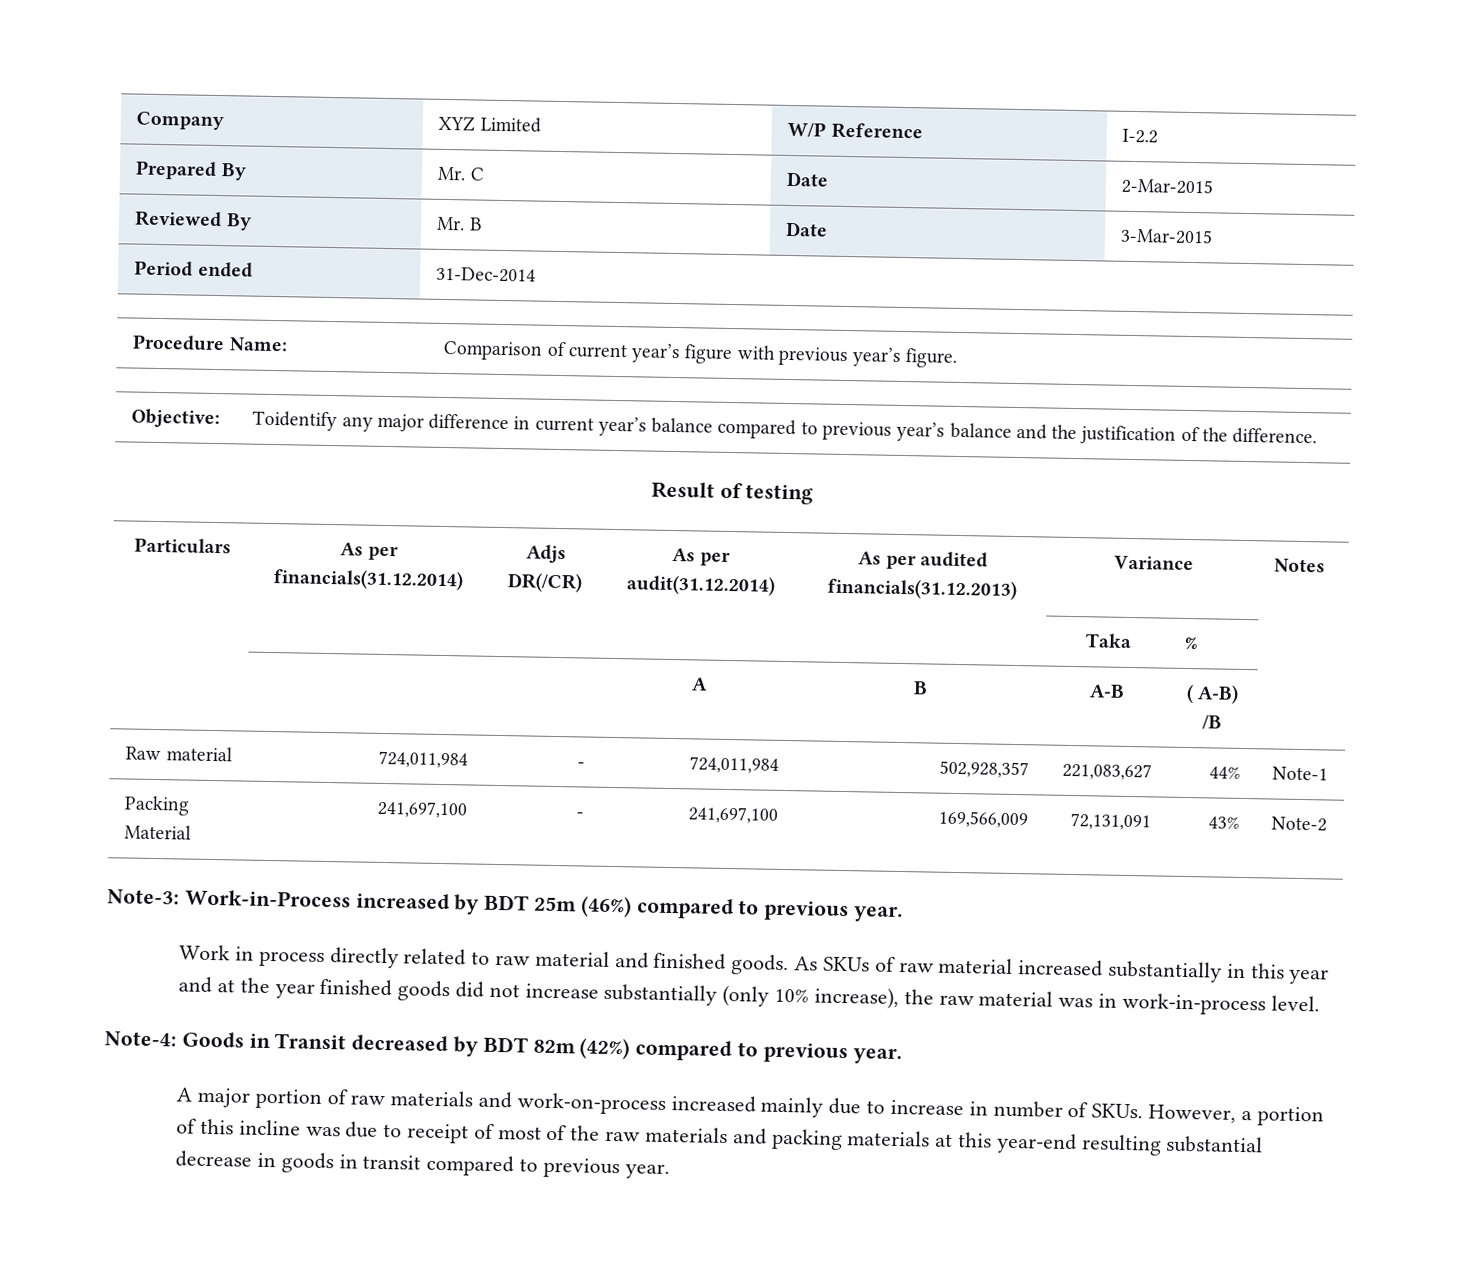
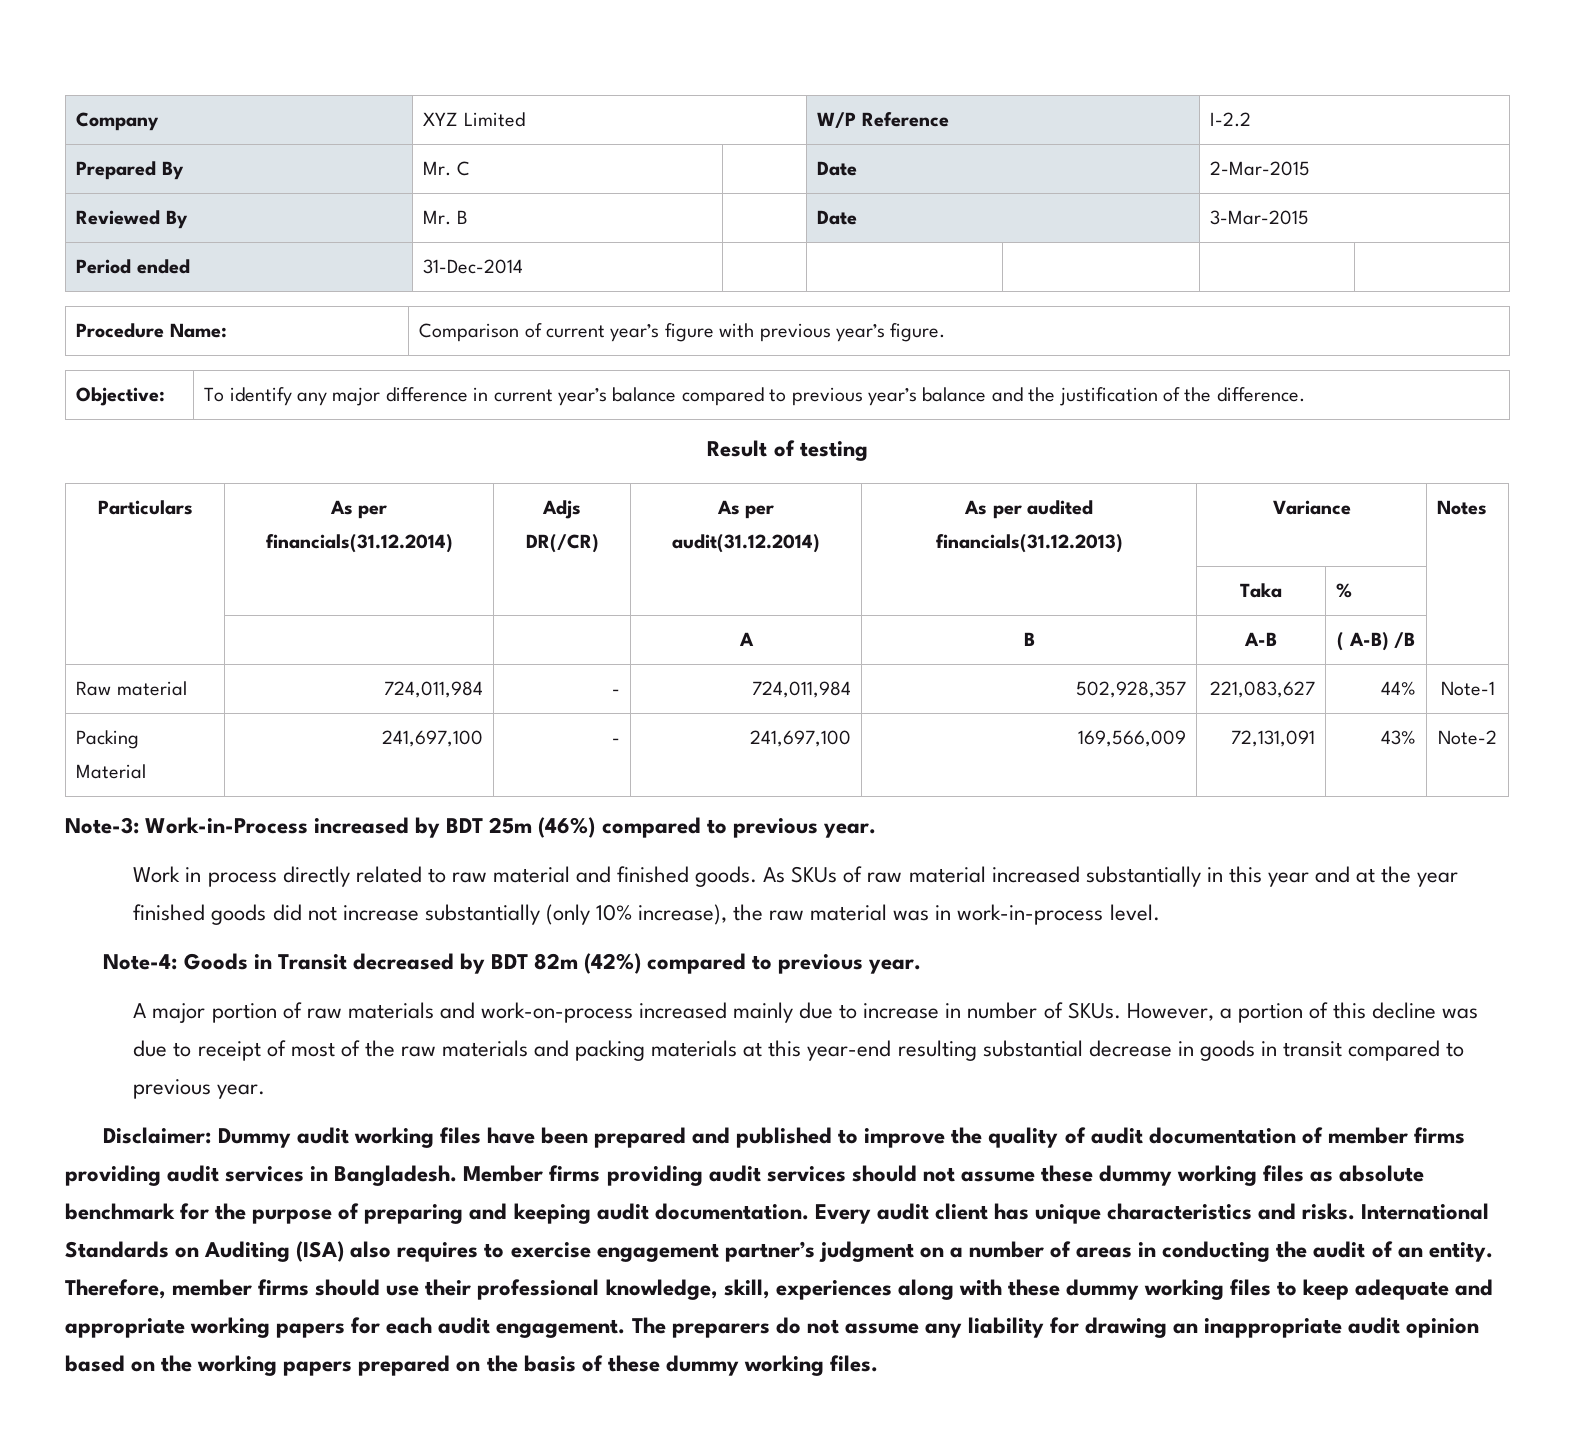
[252,410,338,432] Toidentify -> [204,387,292,406] To identify
[238,1119,301,1136] incline -> [1372,1002,1437,1019] decline
(670, 1171) none -> [103,1127,1465,1148] [65,1165,1425,1186] [65,1203,1490,1224] [65,1241,1493,1262] [65,1279,1494,1300] [65,1317,1480,1338] [65,1355,878,1376] // Disclaimer: Dummy audit working files have been prepared and published to improve the quality of audit documentation of member firms providing audit services in Bangladesh. Member firms providing audit services should not assume these dummy working files as absolute benchmark for the purpose of preparing and keeping audit documentation. Every audit client has unique characteristics and risks. International Standards on Auditing (ISA) also requires to exercise engagement partner’s judgment on a number of areas in conducting the audit of an entity. Therefore, member firms should use their professional knowledge, skill, experiences along with these dummy working files to keep adequate and appropriate working papers for each audit engagement. The preparers do not assume any liability for drawing an inappropriate audit opinion based on the working papers prepared on the basis of these dummy working files.

